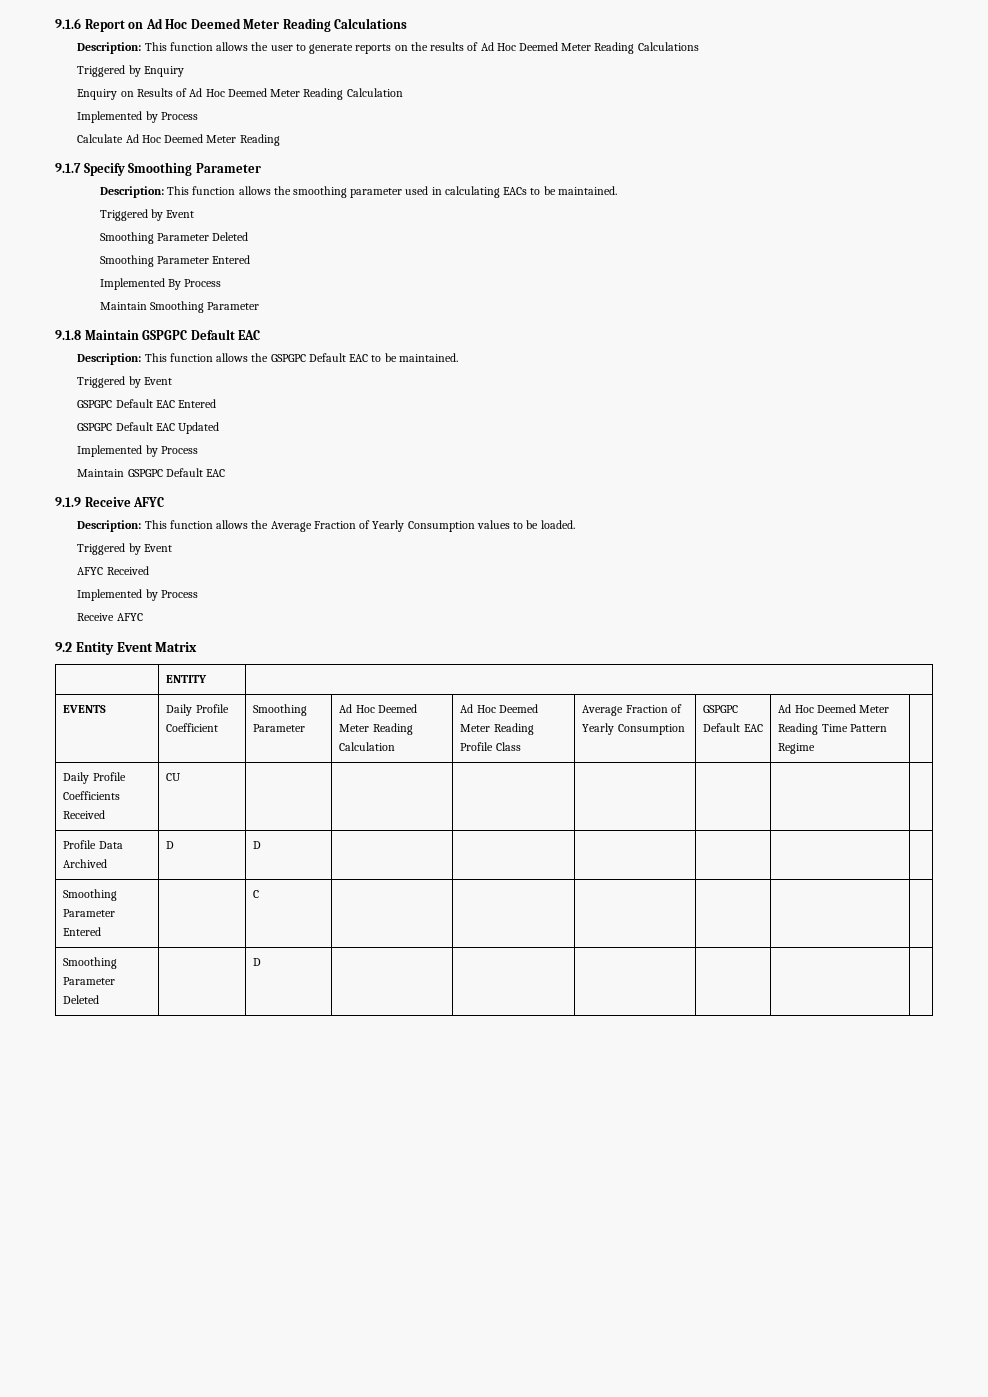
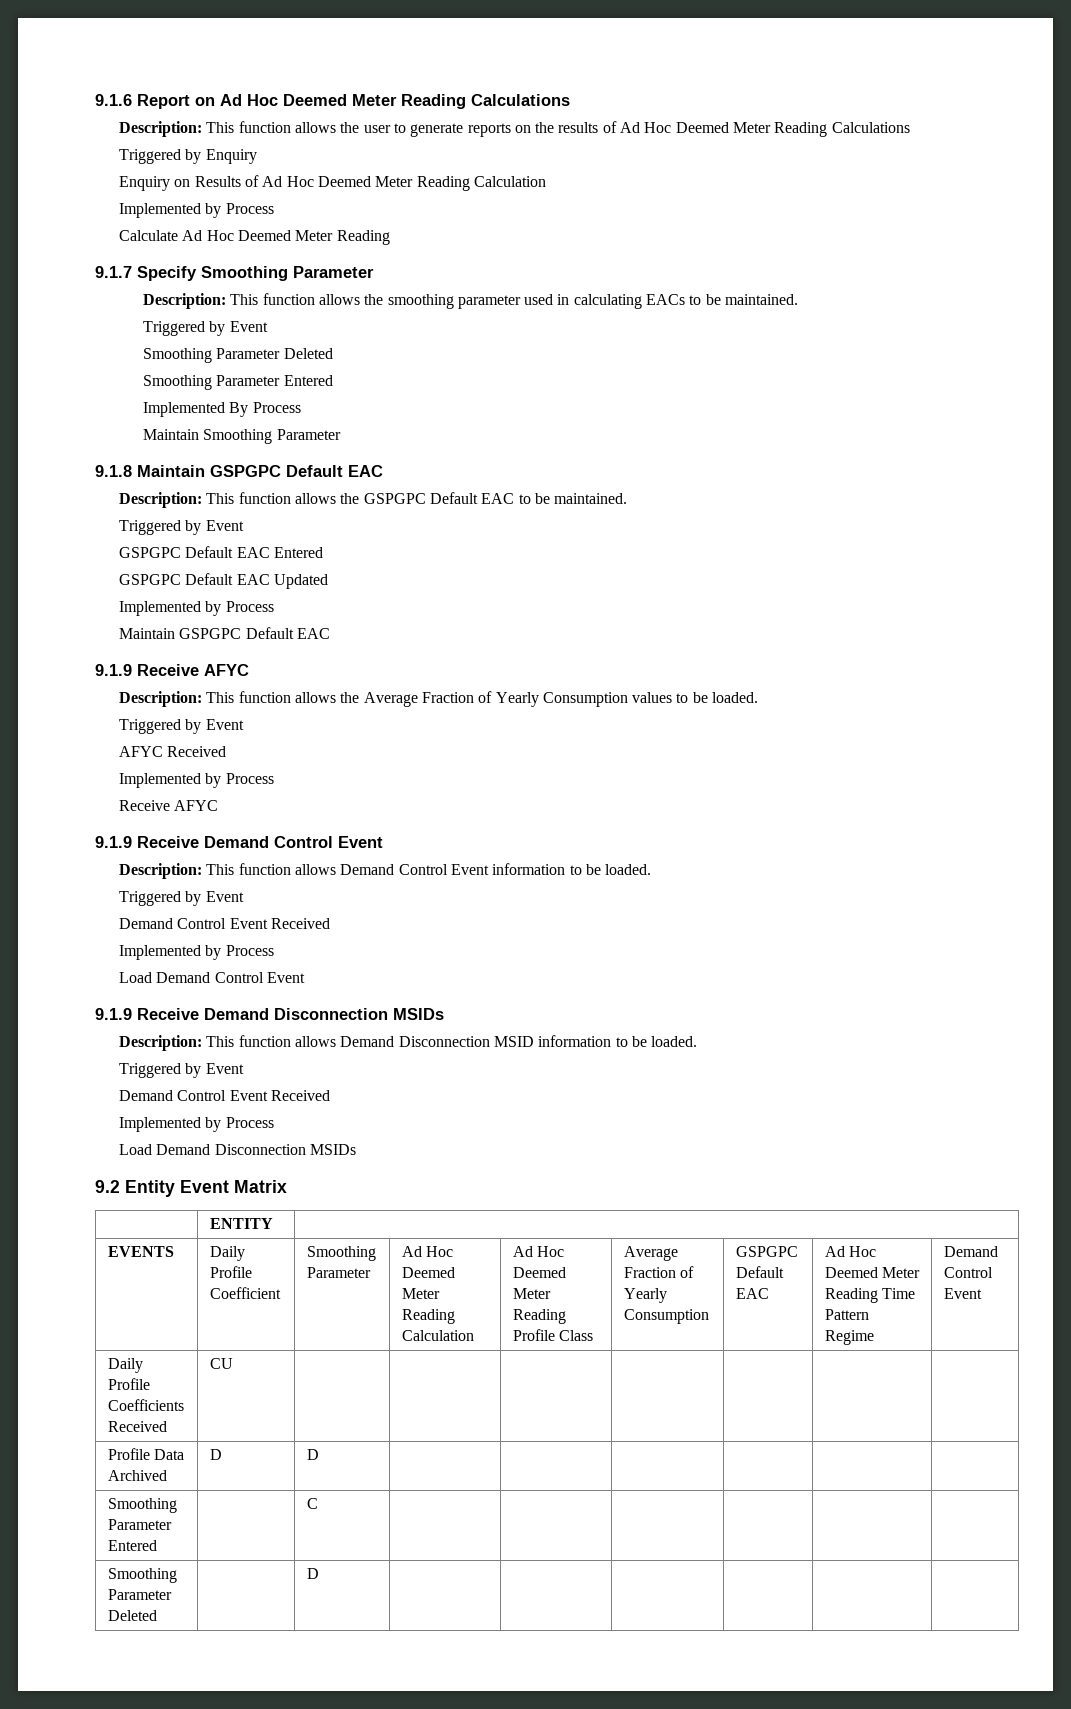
(143, 617) none -> [95,836,383,848] [118,863,652,879] [118,891,244,906] [118,918,330,929] [118,945,274,960] [118,972,305,983] [95,1008,444,1020] [118,1035,698,1051] [118,1063,244,1078] [118,1090,330,1101] [118,1117,274,1132] [118,1144,356,1155] // 9.1.9 Receive Demand Control Event // Description: This function allows Demand Control Event information to be loaded. // Triggered by Event // Demand Control Event Received // Implemented by Process // Load Demand Control Event // 9.1.9 Receive Demand Disconnection MSIDs // Description: This function allows Demand Disconnection MSID information to be loaded. // Triggered by Event // Demand Control Event Received // Implemented by Process // Load Demand Disconnection MSIDs
(816, 748) none -> [943,1246,998,1257] [943,1267,993,1278] [943,1288,982,1299] Demand Control Event

